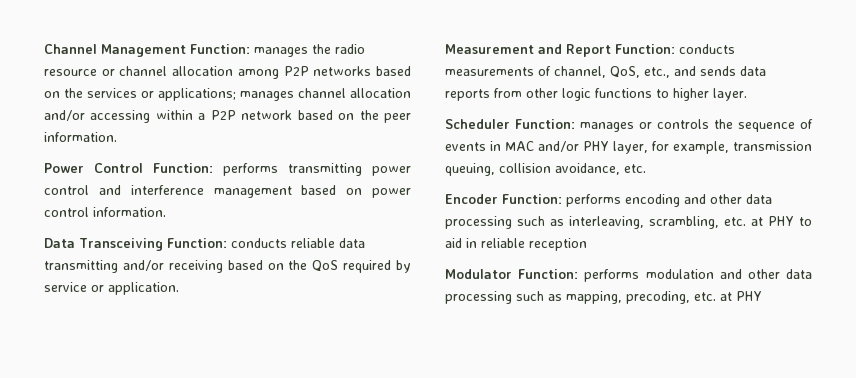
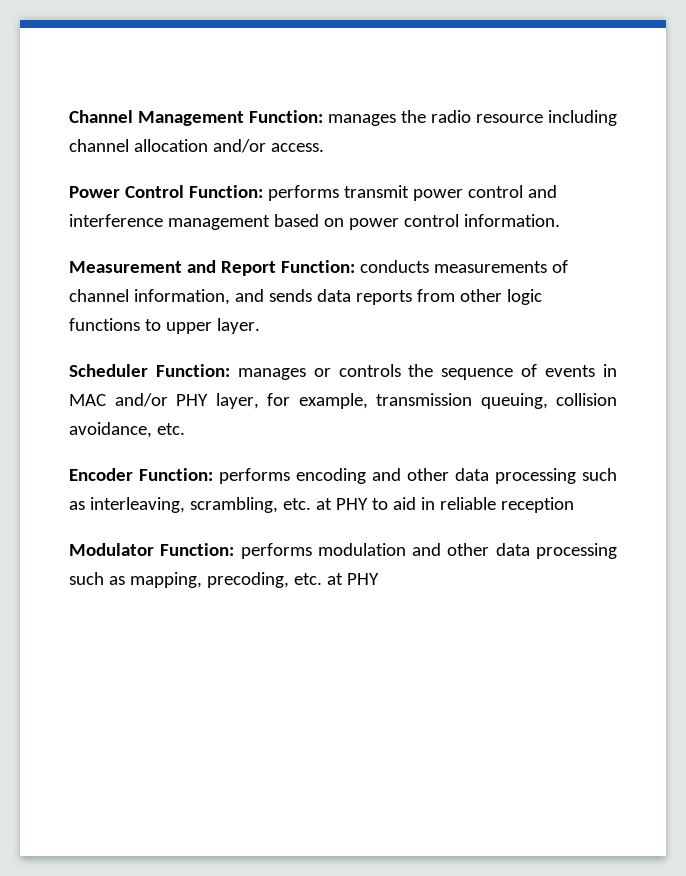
[101,66,411,79] [44,88,411,101] [44,110,412,123] [44,132,117,142] or channel allocation among P2P networks based on the services or applications; manages channel allocation and/or accessing within a P2P network based on the peer information. -> [548,110,617,126] [69,139,324,153] including channel allocation and/or access.
[288,163,362,176] transmitting -> [343,185,409,198] transmit
[44,238,365,251] [44,260,411,273] [44,282,179,295] // Data Transceiving Function: conducts reliable data transmitting and/or receiving based on the QoS required by service or application. -> (560, 220) none
[554,66,670,78] channel, QoS, etc., -> [69,289,230,305] channel information,
[673,88,709,101] higher -> [165,322,212,334] upper

